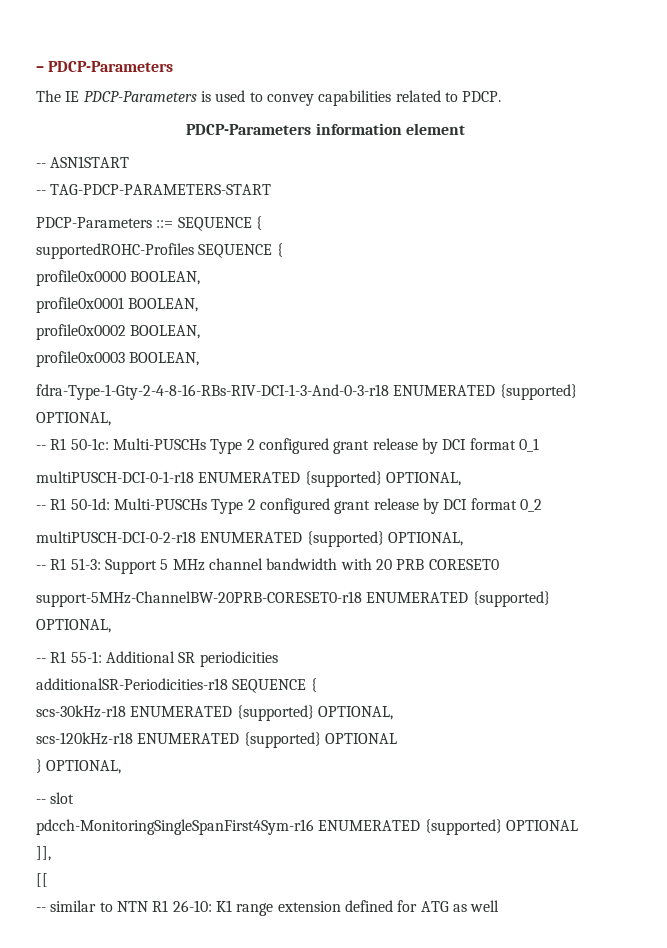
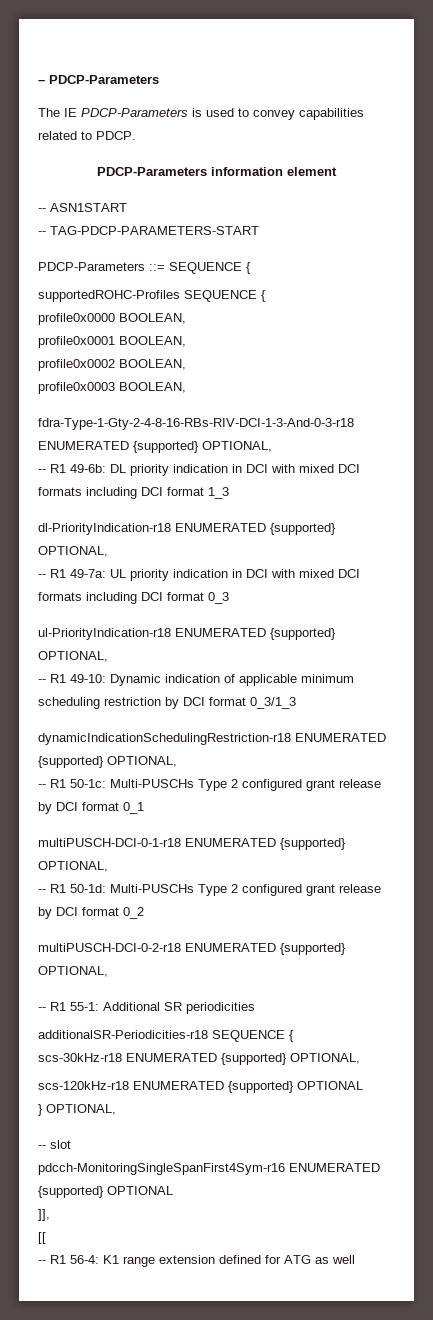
(111, 419) none -> [38,464,360,476] [38,487,229,499] [38,523,336,535] [38,546,108,557] [38,569,360,581] [38,592,229,604] [38,628,336,640] [38,651,108,662] [38,674,354,686] [38,697,296,709] [38,733,386,745] [38,756,177,768] // -- R1 49-6b: DL priority indication in DCI with mixed DCI formats including DCI format 1_3 // dl-PriorityIndication-r18 ENUMERATED {supported} OPTIONAL, // -- R1 49-7a: UL priority indication in DCI with mixed DCI formats including DCI format 0_3 // ul-PriorityIndication-r18 ENUMERATED {supported} OPTIONAL, // -- R1 49-10: Dynamic indication of applicable minimum scheduling restriction by DCI format 0_3/1_3 // dynamicIndicationSchedulingRestriction-r18 ENUMERATED {supported} OPTIONAL,
[36,558,499,574] [36,591,550,607] [36,619,111,633] // -- R1 51-3: Support 5 MHz channel bandwidth with 20 PRB CORESET0 // support-5MHz-ChannelBW-20PRB-CORESET0-r18 ENUMERATED {supported} OPTIONAL, -> (108, 971) none
[50,900,212,912] similar to NTN R1 26-10: -> [50,1255,99,1264] R1 56-4:

